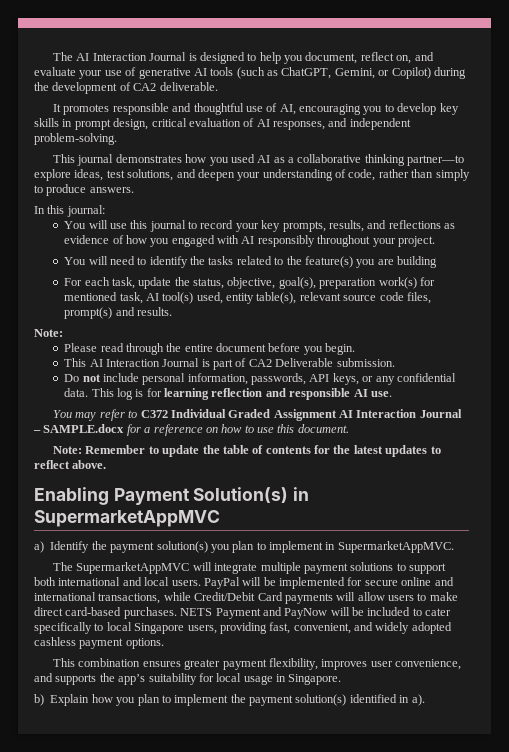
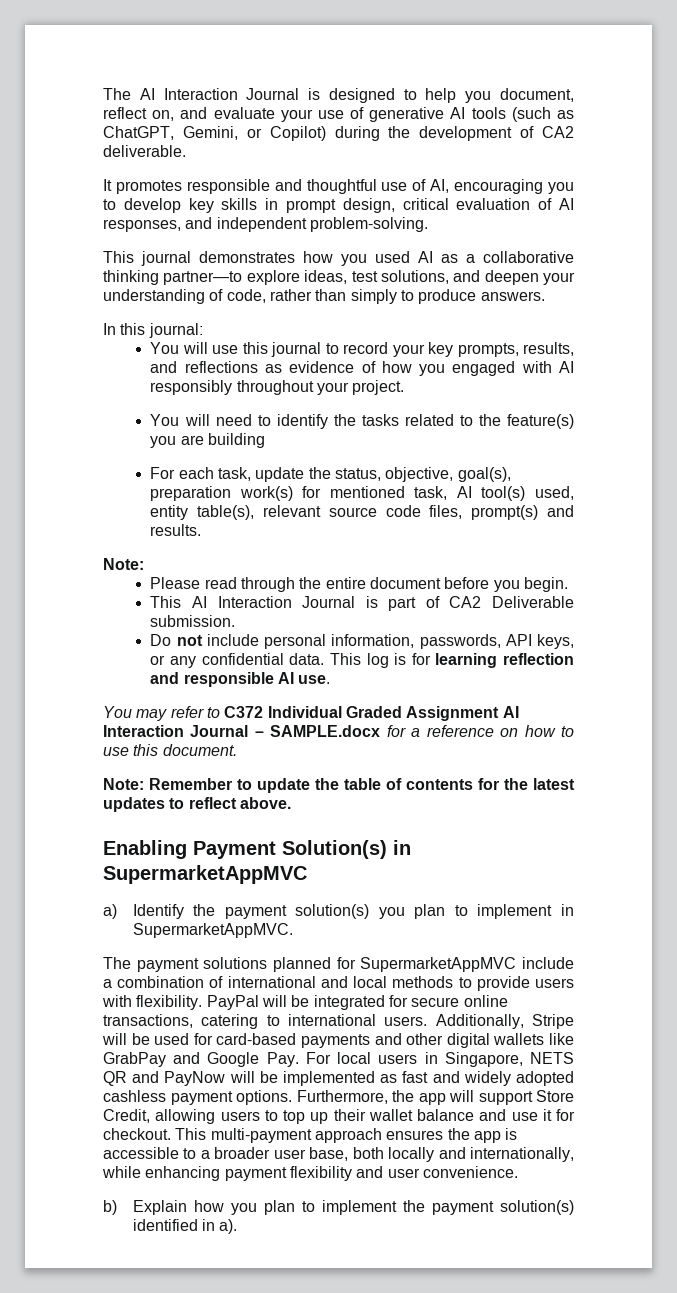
[76,562,446,574] [34,577,201,586] SupermarketAppMVC will integrate multiple payment solutions to support both international and local users. -> [136,957,574,972] [103,976,574,991] [102,995,203,1010] payment solutions planned for SupermarketAppMVC include a combination of international and local methods to provide users with flexibility.
[279,577,345,589] implemented -> [313,995,385,1010] integrated
[434,577,454,586] [34,592,458,604] [34,607,452,619] [34,622,351,634] and international transactions, while Credit/Debit Card payments will allow users to make direct card-based purchases. NETS Payment and PayNow will be included to cater specifically to local Singapore users, providing fast, convenient, -> [103,1014,574,1029] [102,1033,575,1048] [103,1052,574,1067] [103,1071,429,1086] transactions, catering to international users. Additionally, Stripe will be used for card-based payments and other digital wallets like GrabPay and Google Pay. For local users in Singapore, NETS QR and PayNow will be implemented as fast
[52,658,461,670] [34,673,342,685] // This combination ensures greater payment flexibility, improves user convenience, and supports the app’s suitability for local usage in Singapore. -> [296,1090,574,1105] [103,1109,575,1124] [103,1128,518,1143] [103,1147,574,1162] [102,1166,518,1181] Furthermore, the app will support Store Credit, allowing users to top up their wallet balance and use it for checkout. This multi-payment approach ensures the app is accessible to a broader user base, both locally and internationally, while enhancing payment flexibility and user convenience.

